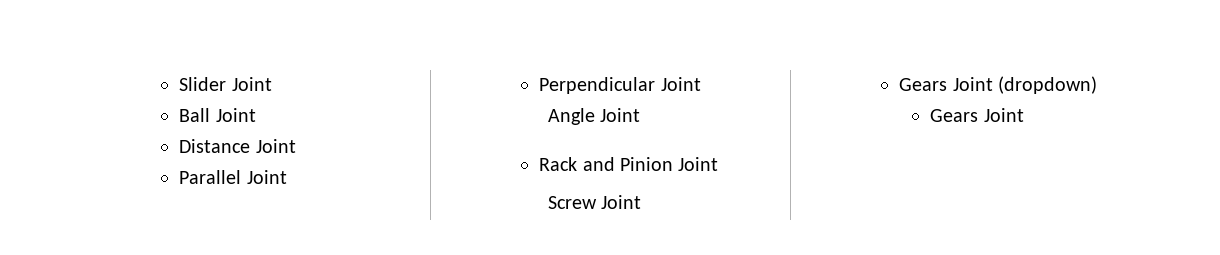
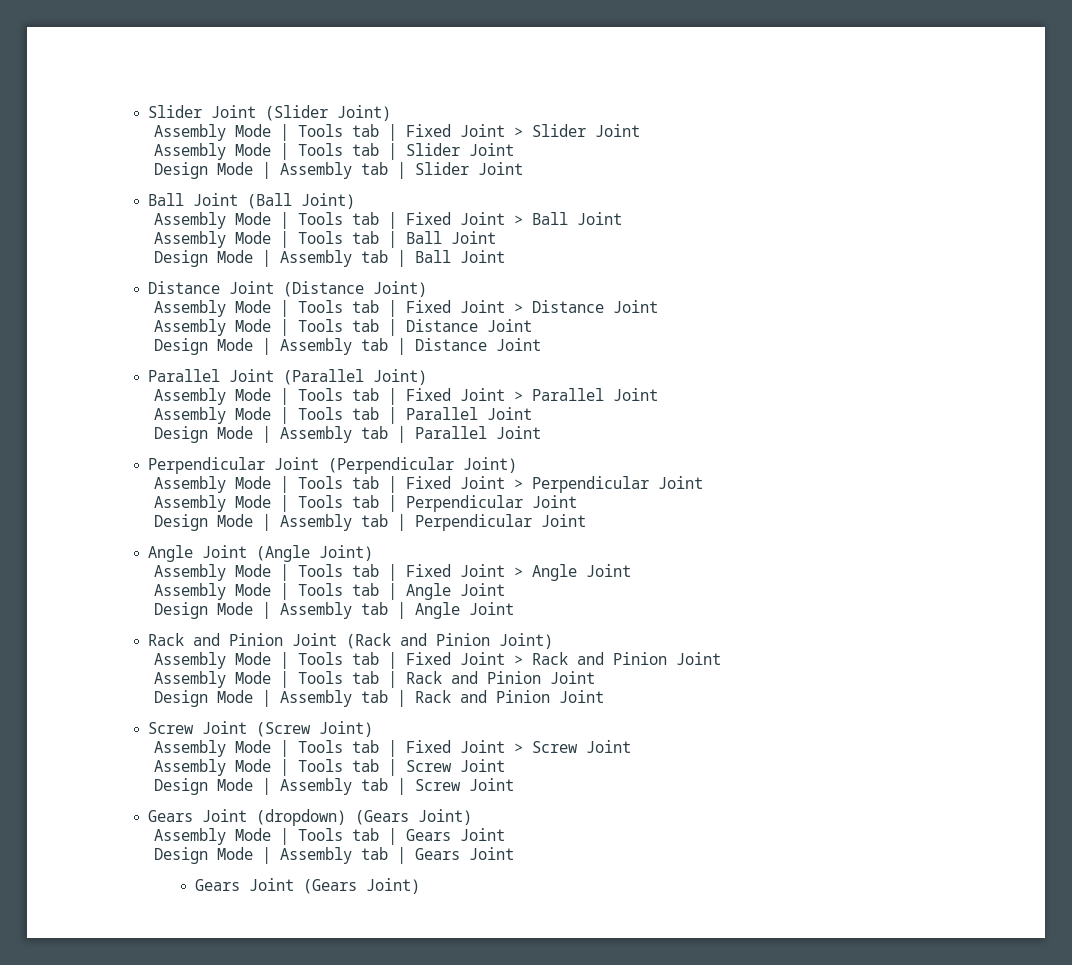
[179,77,272,91] [179,108,256,122] [179,139,296,153] [179,170,287,184] [539,77,701,94] Slider Joint // Ball Joint // Distance Joint // Parallel Joint // Perpendicular Joint // -> [147,105,391,121] [154,124,641,141] [154,143,515,160] [154,162,524,179] [147,193,355,209] [154,212,623,229] [154,231,497,248] [154,250,506,267] [147,281,427,297] [154,300,659,317] [154,319,533,336] [154,338,542,355] [147,369,427,385] [154,388,659,405] [154,407,533,424] [154,426,542,443] [147,457,517,474] [154,476,704,493] [154,495,578,512] [154,514,587,531] [147,545,373,562] [154,564,632,581] [154,583,506,600] [154,602,407,619] Slider Joint (Slider Joint) // Assembly Mode | Tools tab | Fixed Joint > Slider Joint // Assembly Mode | Tools tab | Slider Joint // Design Mode | Assembly tab | Slider Joint // Ball Joint (Ball Joint) // Assembly Mode | Tools tab | Fixed Joint > Ball Joint // Assembly Mode | Tools tab | Ball Joint // Design Mode | Assembly tab | Ball Joint // Distance Joint (Distance Joint) // Assembly Mode | Tools tab | Fixed Joint > Distance Joint // Assembly Mode | Tools tab | Distance Joint // Design Mode | Assembly tab | Distance Joint // Parallel Joint (Parallel Joint) // Assembly Mode | Tools tab | Fixed Joint > Parallel Joint // Assembly Mode | Tools tab | Parallel Joint // Design Mode | Assembly tab | Parallel Joint // Perpendicular Joint (Perpendicular Joint) // Assembly Mode | Tools tab | Fixed Joint > Perpendicular Joint // Assembly Mode | Tools tab | Perpendicular Joint // Design Mode | Assembly tab | Perpendicular Joint // Angle Joint (Angle Joint) // Assembly Mode | Tools tab | Fixed Joint > Angle Joint // Assembly Mode | Tools tab | Angle Joint // Design Mode | Assembly tab |
(719, 164) // -> [345,633,553,649] [154,652,722,669] [154,671,596,688] [154,690,605,707] [147,721,373,737] [154,740,632,757] [154,759,506,776] [154,778,407,795] (Rack and Pinion Joint) // Assembly Mode | Tools tab | Fixed Joint > Rack and Pinion Joint // Assembly Mode | Tools tab | Rack and Pinion Joint // Design Mode | Assembly tab | Rack and Pinion Joint // Screw Joint (Screw Joint) // Assembly Mode | Tools tab | Fixed Joint > Screw Joint // Assembly Mode | Tools tab | Screw Joint // Design Mode | Assembly tab |
[930,108,1024,122] // Gears Joint -> [354,809,472,825] [154,828,506,845] [154,847,515,864] [195,878,421,894] (Gears Joint) // Assembly Mode | Tools tab | Gears Joint // Design Mode | Assembly tab | Gears Joint // Gears Joint (Gears Joint)

